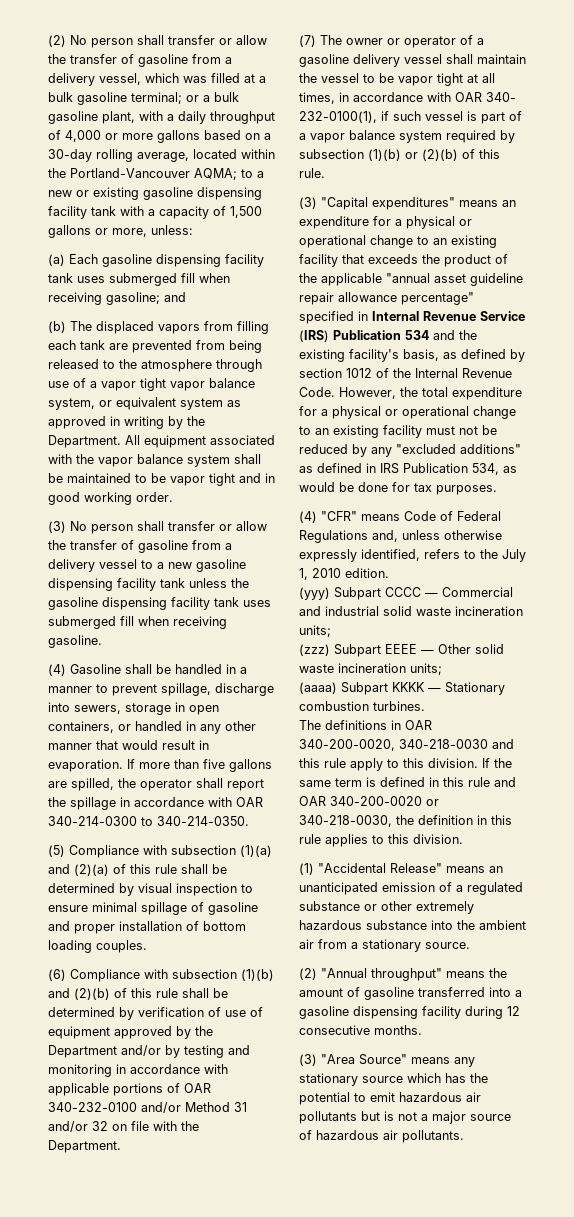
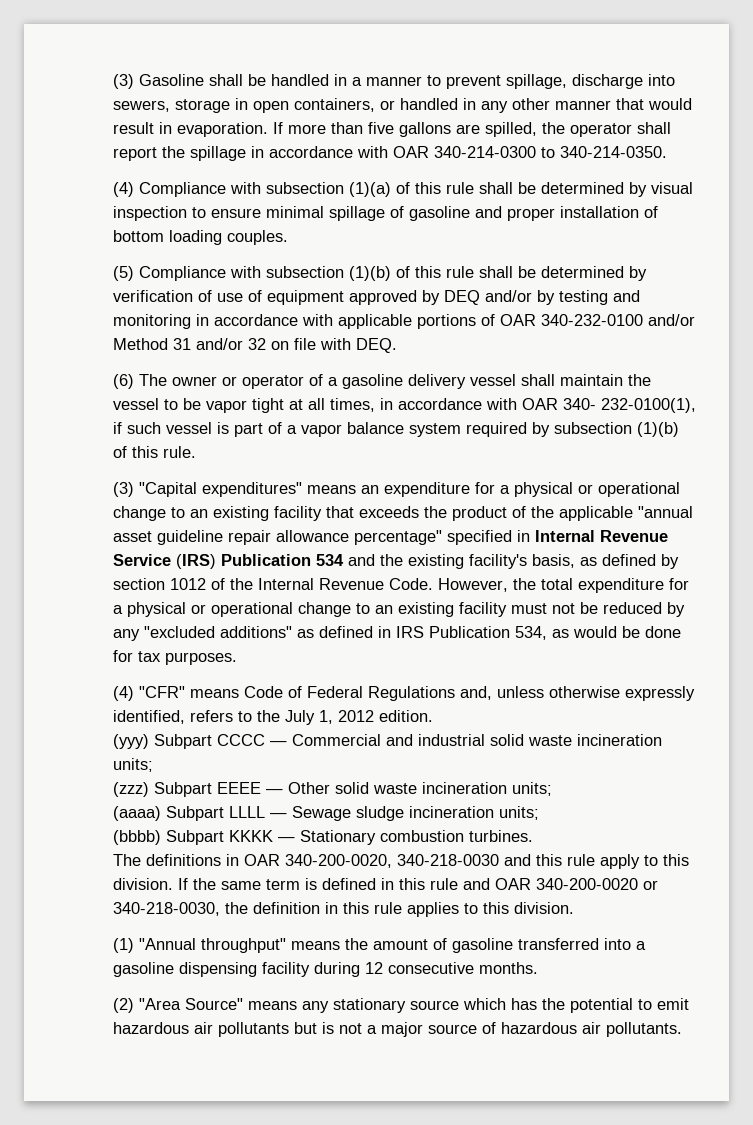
[48,35,267,48] [48,54,232,67] [48,73,266,86] [48,92,239,105] [48,111,275,124] [48,130,271,143] [48,149,275,162] [48,168,264,180] [48,187,262,200] [48,206,262,219] [48,225,193,238] [48,254,264,267] [48,273,230,286] [48,292,186,305] [48,321,269,334] [48,340,262,353] [48,359,262,372] [48,378,255,391] [48,397,241,410] [48,416,205,429] [48,435,275,448] [48,454,261,467] [48,473,275,486] [48,492,173,505] [48,521,267,534] [48,540,232,553] [48,559,246,572] [48,578,249,591] [48,597,271,610] [48,616,227,629] [48,635,102,648] [48,664,66,676] (2) No person shall transfer or allow the transfer of gasoline from a delivery vessel, which was filled at a bulk gasoline terminal; or a bulk gasoline plant, with a daily throughput of 4,000 or more gallons based on a 30-day rolling average, located within the Portland-Vancouver AQMA; to a new or existing gasoline dispensing facility tank with a capacity of 1,500 gallons or more, unless: // (a) Each gasoline dispensing facility tank uses submerged fill when receiving gasoline; and // (b) The displaced vapors from filling each tank are prevented from being released to the atmosphere through use of a vapor tight vapor balance system, or equivalent system as approved in writing by the Department. All equipment associated with the vapor balance system shall be maintained to be vapor tight and in good working order. // (3) No person shall transfer or allow the transfer of gasoline from a delivery vessel to a new gasoline dispensing facility tank unless the gasoline dispensing facility tank uses submerged fill when receiving gasoline. // (4) -> [113,74,134,89] (3)
[48,845,65,857] (5) -> [113,182,134,197] (4)
[48,864,109,876] and (2)(a) -> (391, 189) none
[48,969,66,981] (6) -> [113,266,134,281] (5)
[48,988,110,1000] and (2)(b) -> (391, 273) none
[195,1026,213,1036] [48,1045,117,1058] the Department -> [444,290,480,305] DEQ
[181,1121,199,1131] [48,1140,121,1153] [299,35,316,47] the Department. // (7) -> [356,338,397,353] [113,374,134,389] DEQ. // (6)
[405,149,458,161] or (2)(b) -> (679, 429) none
[312,568,341,578] 2010 -> [338,710,374,722] 2012
(388, 688) none -> [229,806,539,821] [113,830,224,845] LLLL — Sewage sludge incineration units; // (bbbb) Subpart
[318,863,503,873] [299,882,523,895] [299,901,474,914] [299,920,526,930] [299,939,470,952] [299,968,317,980] "Accidental Release" means an unanticipated emission of a regulated substance or other extremely hazardous substance into the ambient air from a stationary source. // (2) -> (134, 945) none
[299,1054,317,1066] (3) -> [113,998,134,1013] (2)

